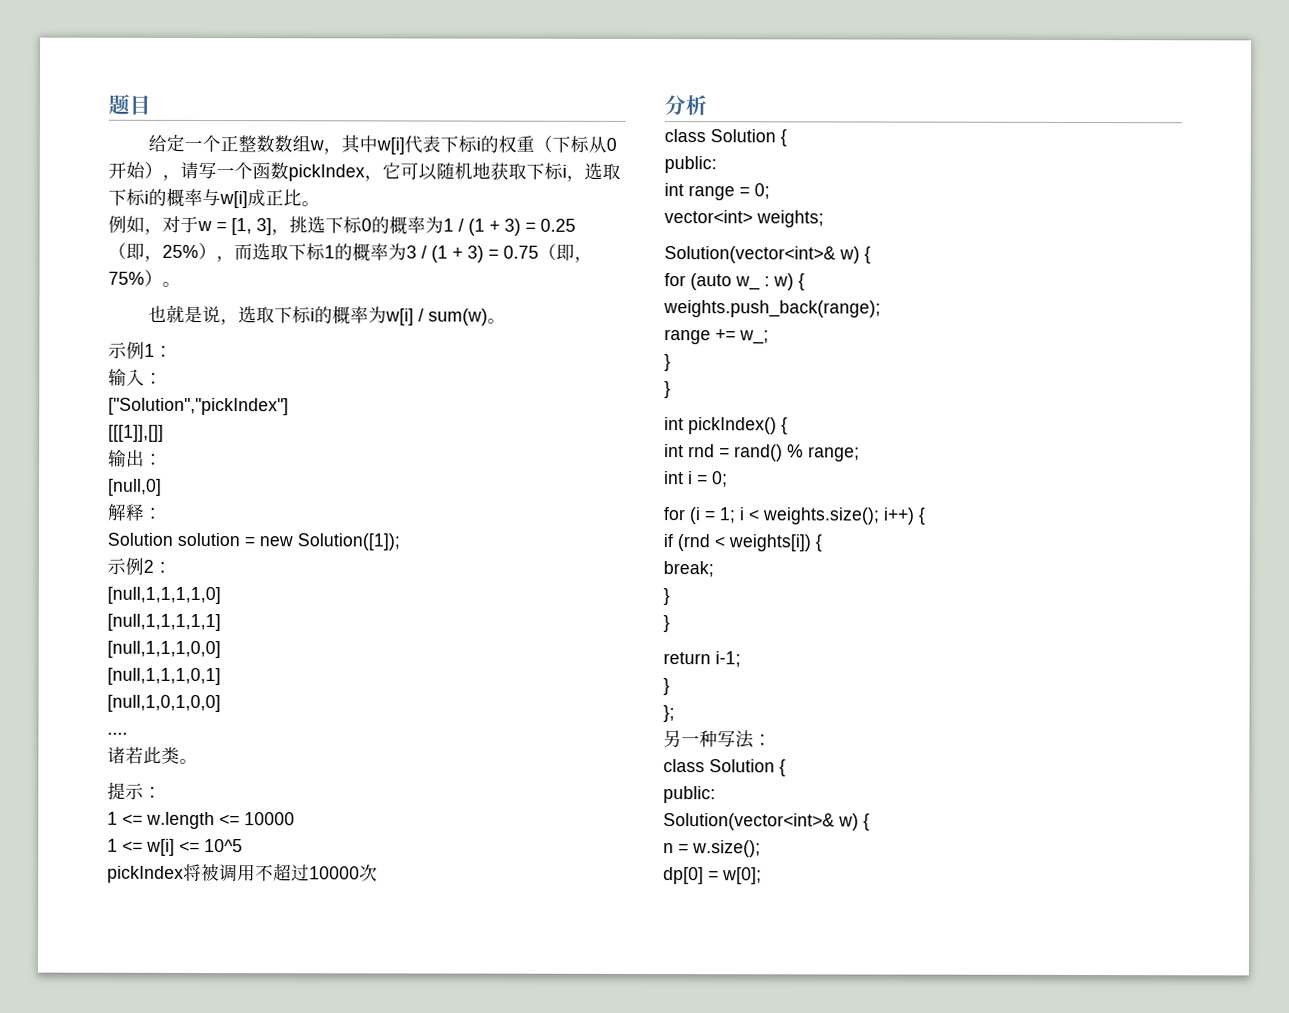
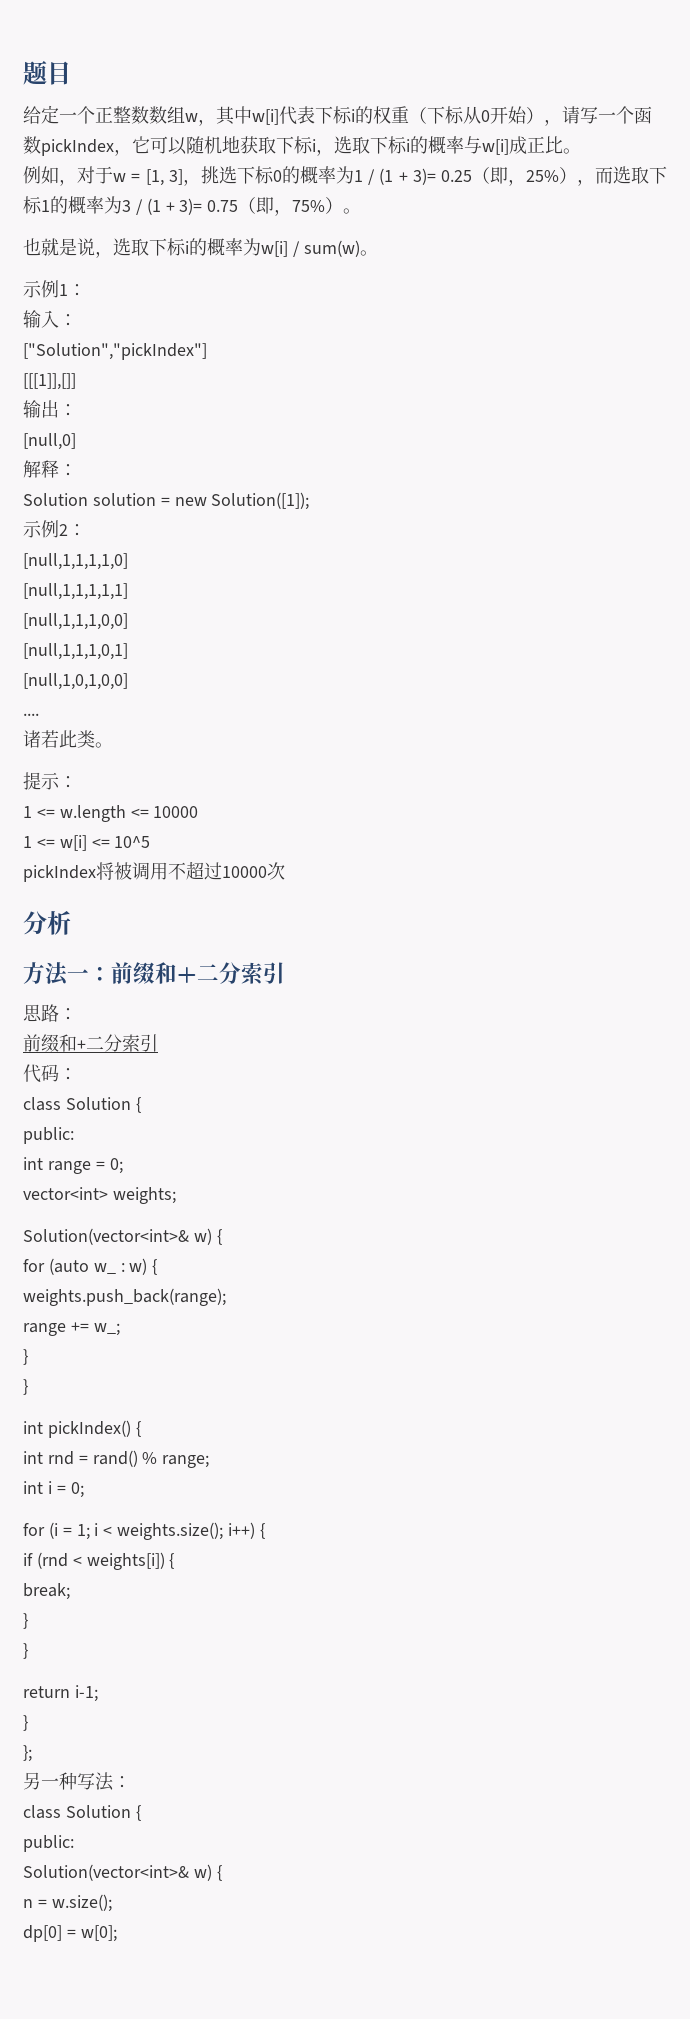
[504,218,536,236] 3) = -> [412,168,436,185] 3)=
[467,245,499,263] 3) = -> [179,198,203,215] 3)=
(707, 105) none -> [23,962,285,986] [23,1004,77,1022] [23,1034,158,1052] [23,1064,77,1083] // 方法一：前缀和+二分索引 // 思路： // 前缀和+二分索引 // 代码：

